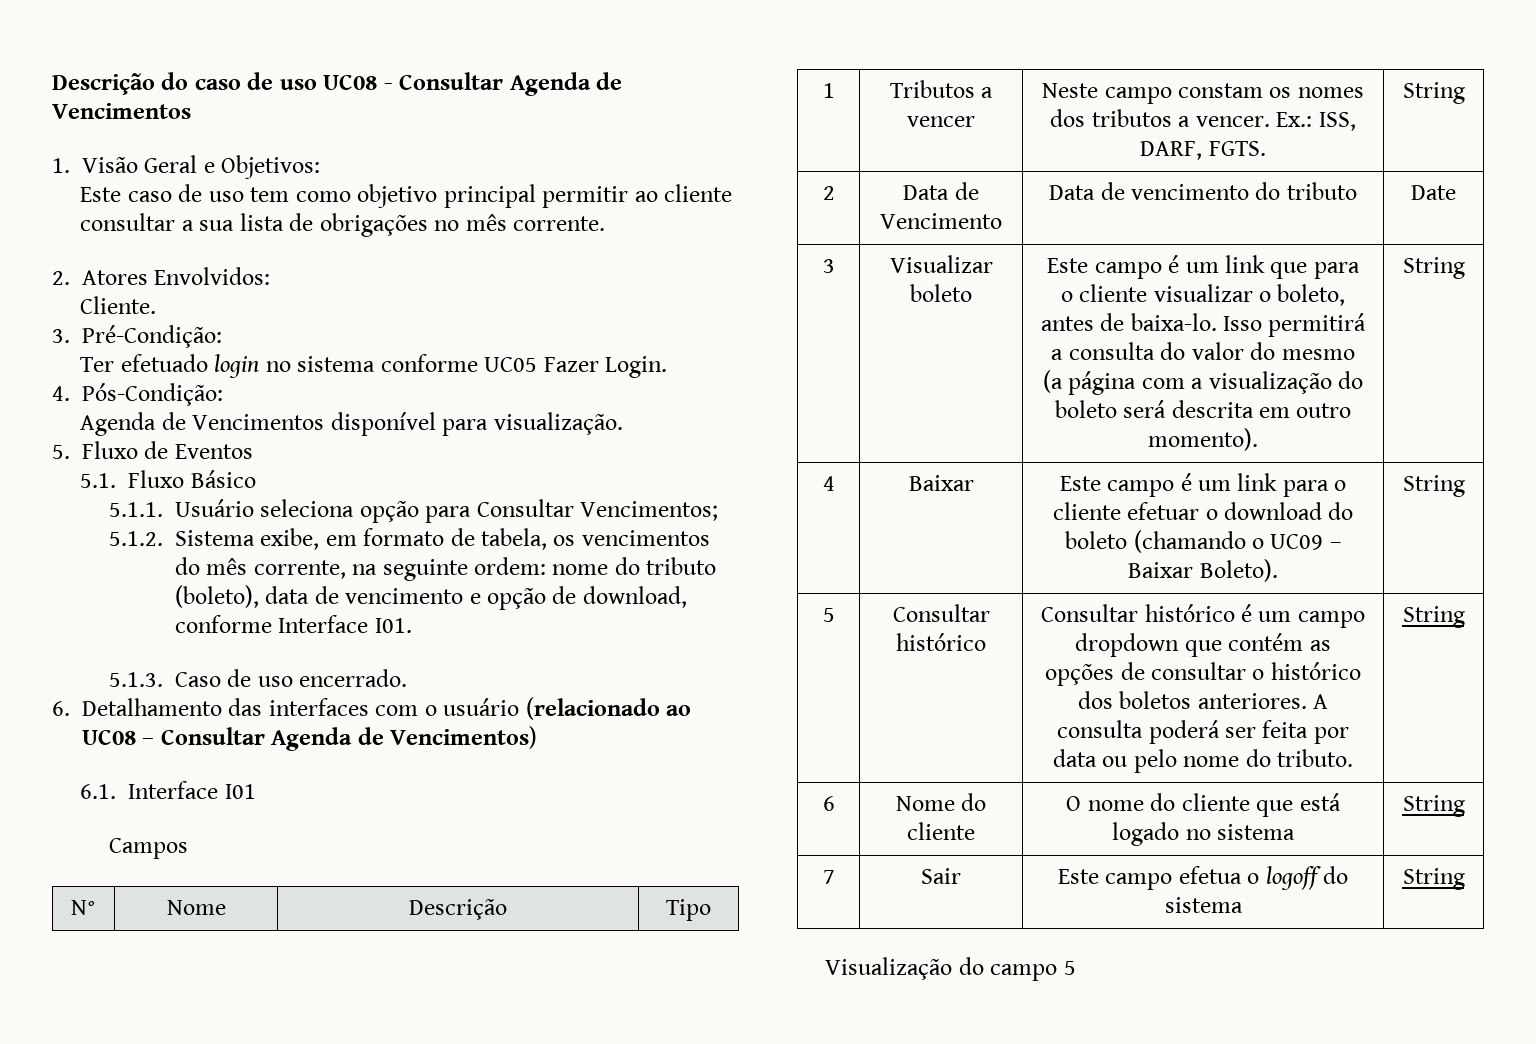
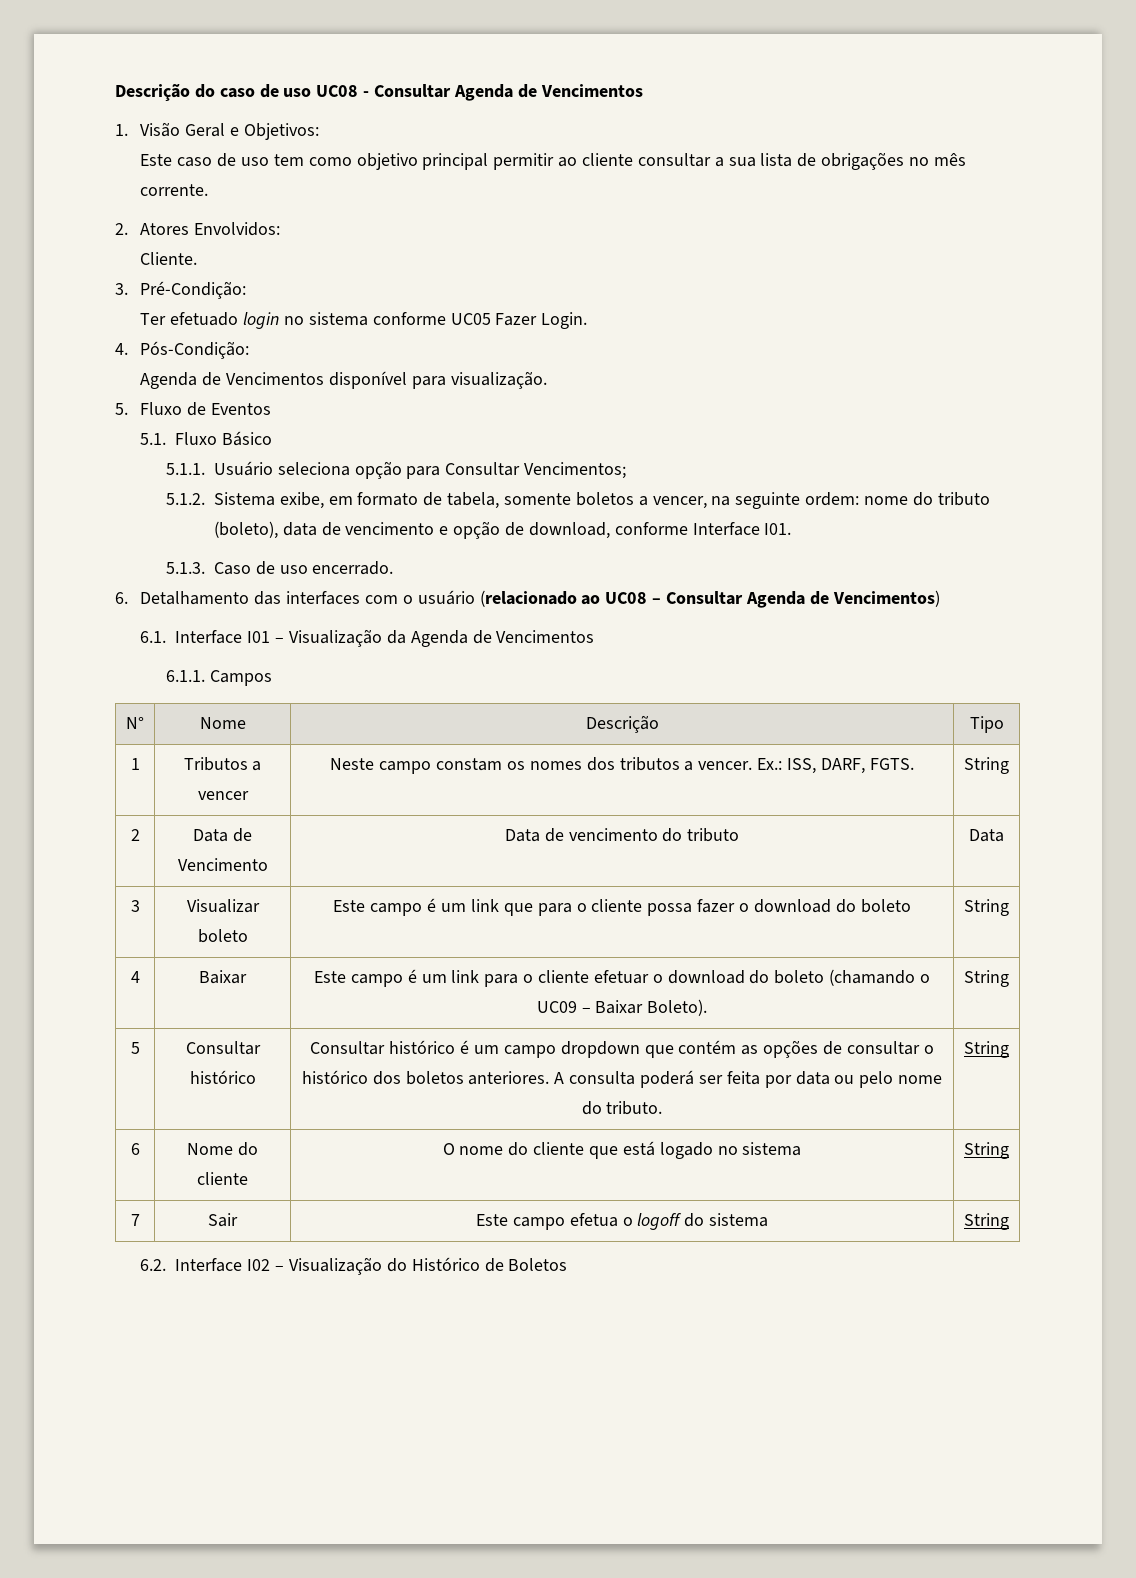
[553,530,710,546] [174,557,346,579] os vencimentos do mês corrente, -> [504,492,707,509] somente boletos a vencer,
(256, 791) // -> [275,629,595,647] [165,670,205,682] – Visualização da Agenda de Vencimentos // 6.1.1.
[1411,185,1456,200] Date -> [969,829,1004,842] Data
[1153,284,1346,306] [1040,313,1367,337] [1051,342,1355,360] [1042,370,1364,395] [1054,400,1352,418] [1148,428,1258,451] visualizar o boleto, antes de baixa-lo. Isso permitirá a consulta do valor do mesmo (a página com a visualização do boleto será descrita em outro momento). -> [647,899,911,916] possa fazer o download do boleto
[825,957,1076,981] Visualização do campo 5 -> [140,1257,568,1275] 6.2. Interface I02 – Visualização do Histórico de Boletos

